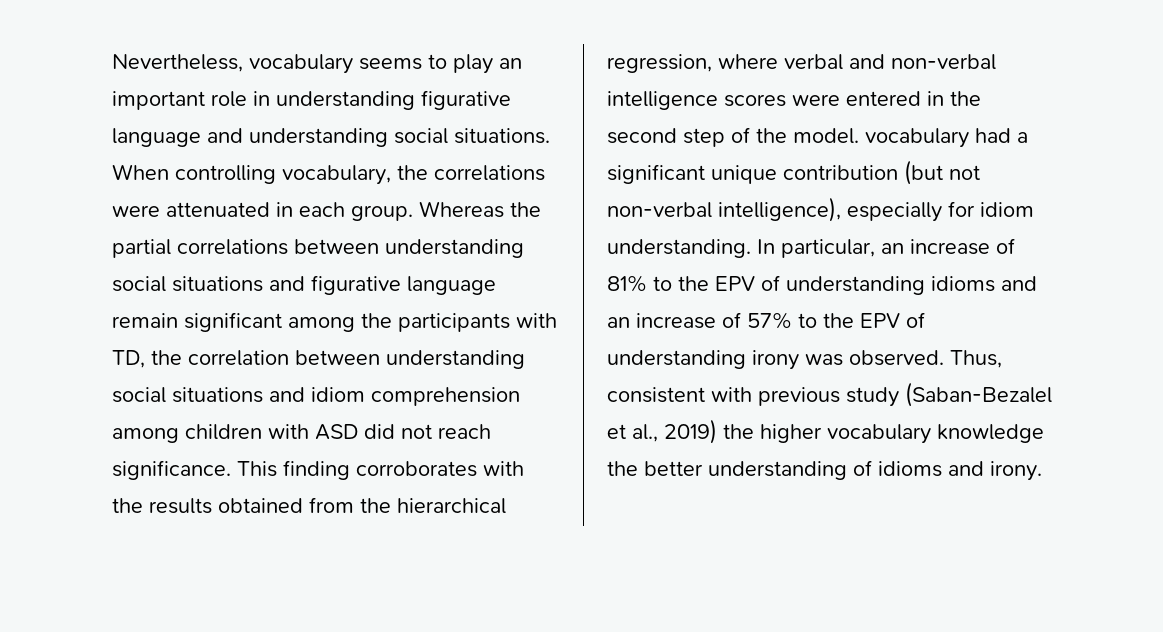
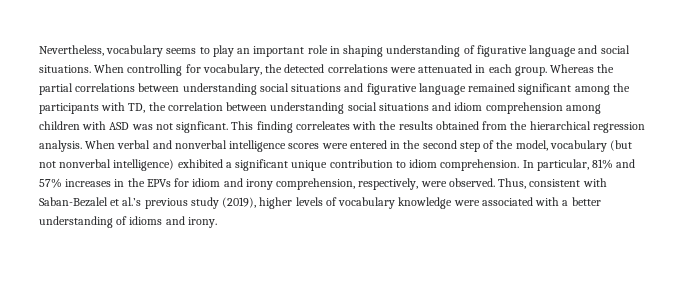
[276,91,415,110] understanding -> [343,45,475,57] shaping understanding of
[249,128,388,147] understanding -> (598, 49) none
(276, 174) none -> [185,64,201,73] for
(428, 172) none -> [284,64,325,73] detected
[112,313,178,328] remain -> [468,83,516,92] remained
[364,424,491,439] [112,460,231,480] did not reach significance. -> [131,121,229,133] was not signficant.
[356,461,477,477] corroborates -> [295,121,350,130] correleates
[607,54,778,73] regression, where -> [592,122,645,133] [39,140,116,152] regression analysis. When
[891,54,996,70] non-verbal -> [174,140,227,149] nonverbal
[793,128,1028,148] [607,160,980,185] [607,197,1034,222] [607,238,1015,258] [607,275,1037,295] [607,312,925,329] [607,350,1002,370] [607,382,1052,407] [607,419,1044,444] [607,461,638,476] model. vocabulary had a significant unique contribution (but not non-verbal intelligence), especially for idiom understanding. In particular, an increase of 81% to the EPV of understanding idioms and an increase of 57% to the EPV of understanding irony was observed. Thus, consistent with previous study (Saban-Bezalel et al., 2019) the higher vocabulary knowledge the -> [515,140,633,152] [39,159,636,171] [39,178,607,190] [39,197,569,209] model, vocabulary (but not nonverbal intelligence) exhibited a significant unique contribution to idiom comprehension. In particular, 81% and 57% increases in the EPVs for idiom and irony comprehension, respectively, were observed. Thus, consistent with Saban-Bezalel et al.’s previous study (2019), higher levels of vocabulary knowledge were associated with a

